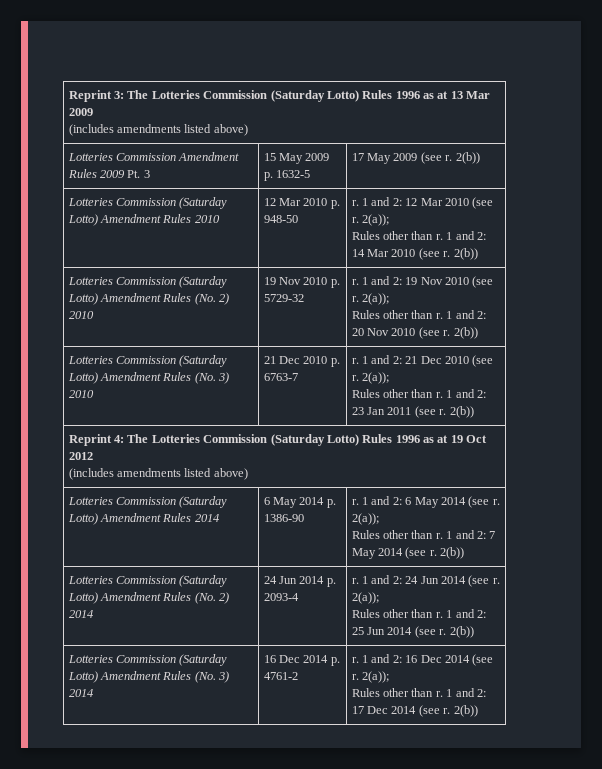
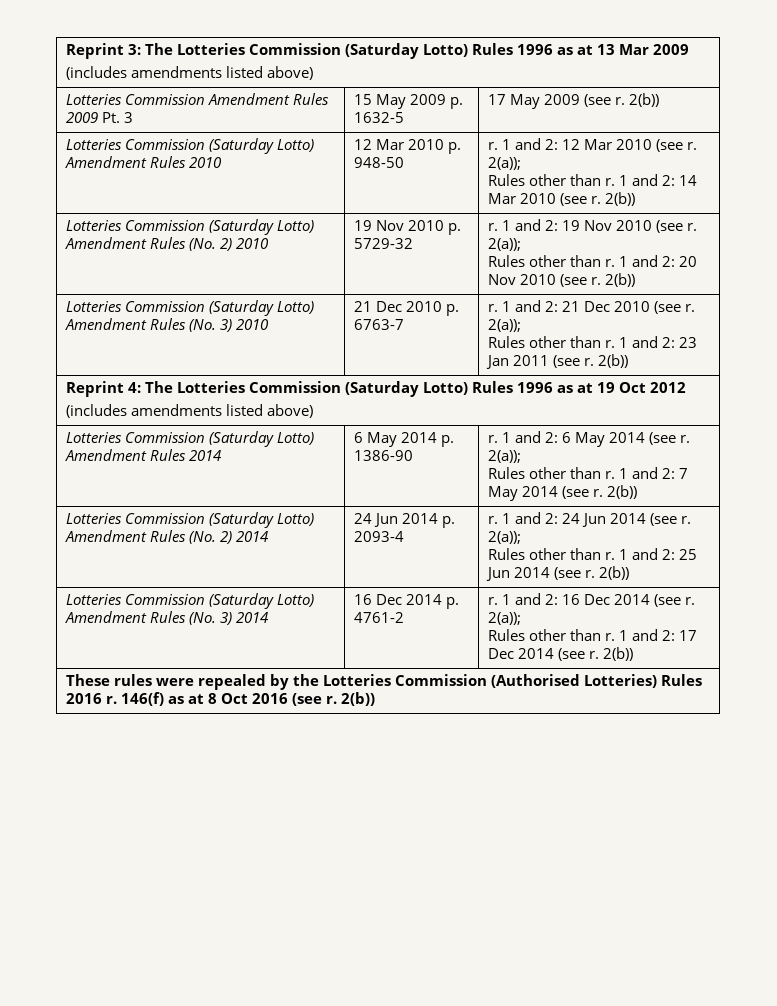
(478, 711) none -> [66,674,703,690] [66,692,376,706] // These rules were repealed by the Lotteries Commission (Authorised Lotteries) Rules 2016 r. 146(f) as at 8 Oct 2016 (see r. 2(b))

